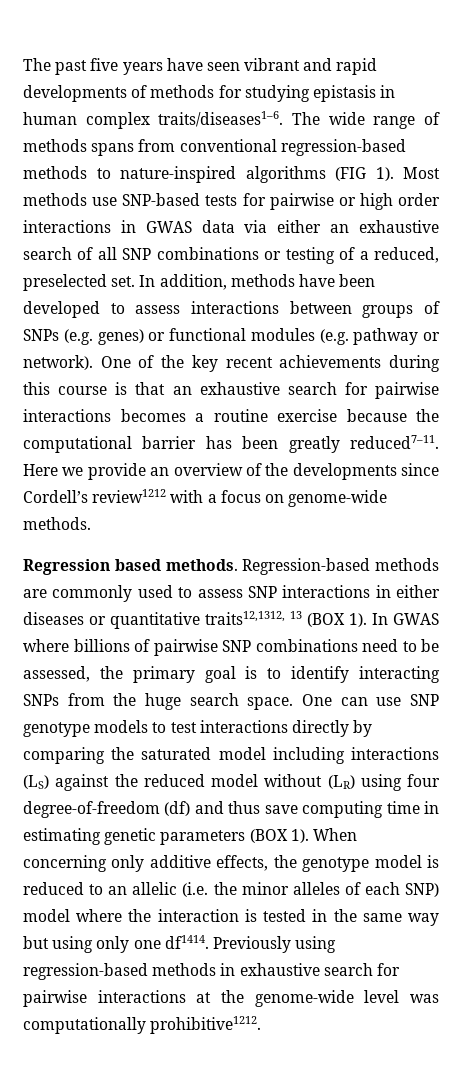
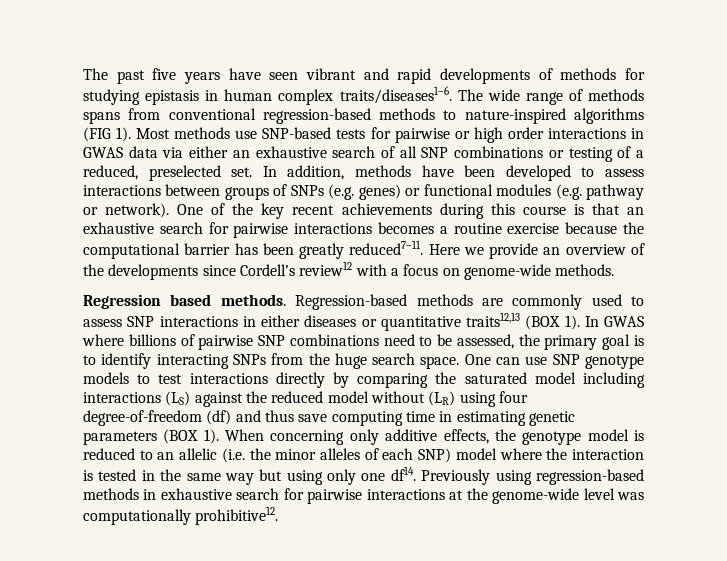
[92,489,167,503] review1212 -> [299,261,353,276] review12
[205,611,302,625] traits12,1312, 13 -> [466,312,520,327] traits12,13
[164,935,209,949] df1414. -> [390,466,416,481] df14.
[150,1016,262,1034] prohibitive1212. -> [195,506,279,525] prohibitive12.

